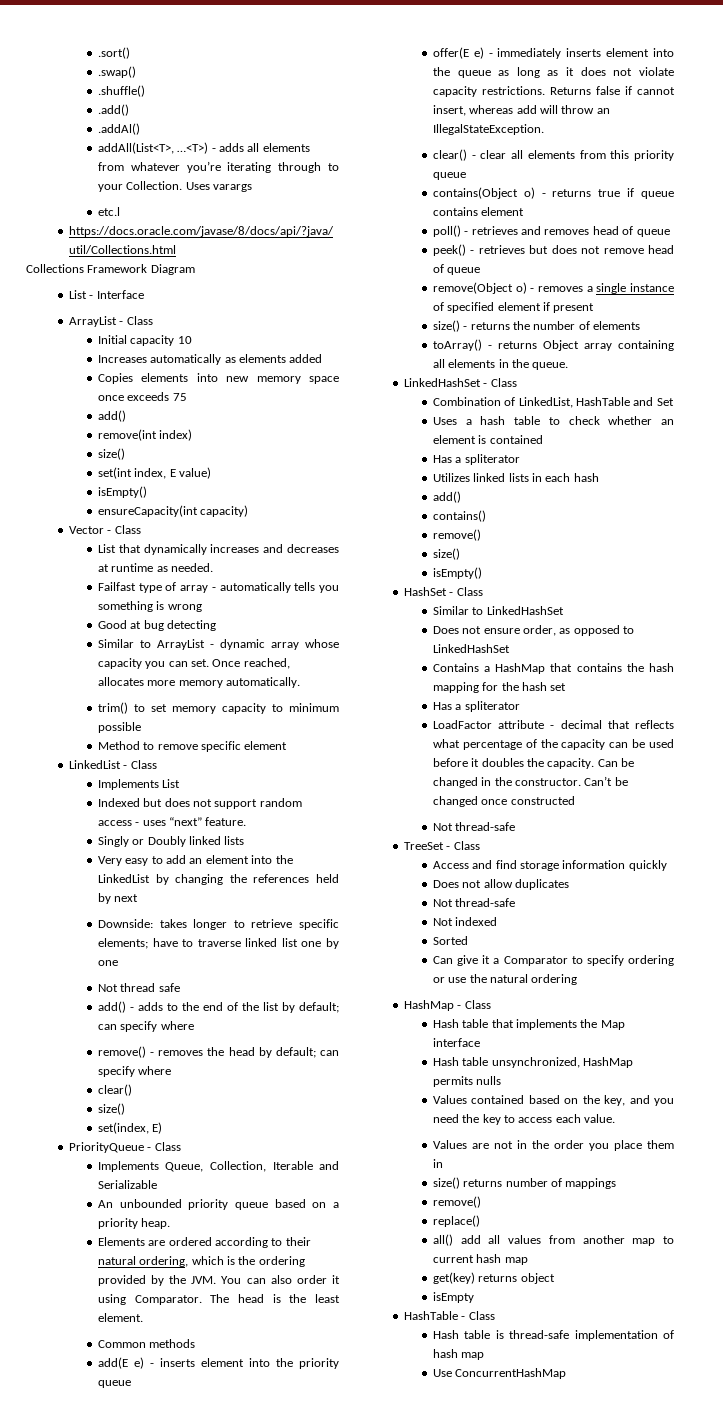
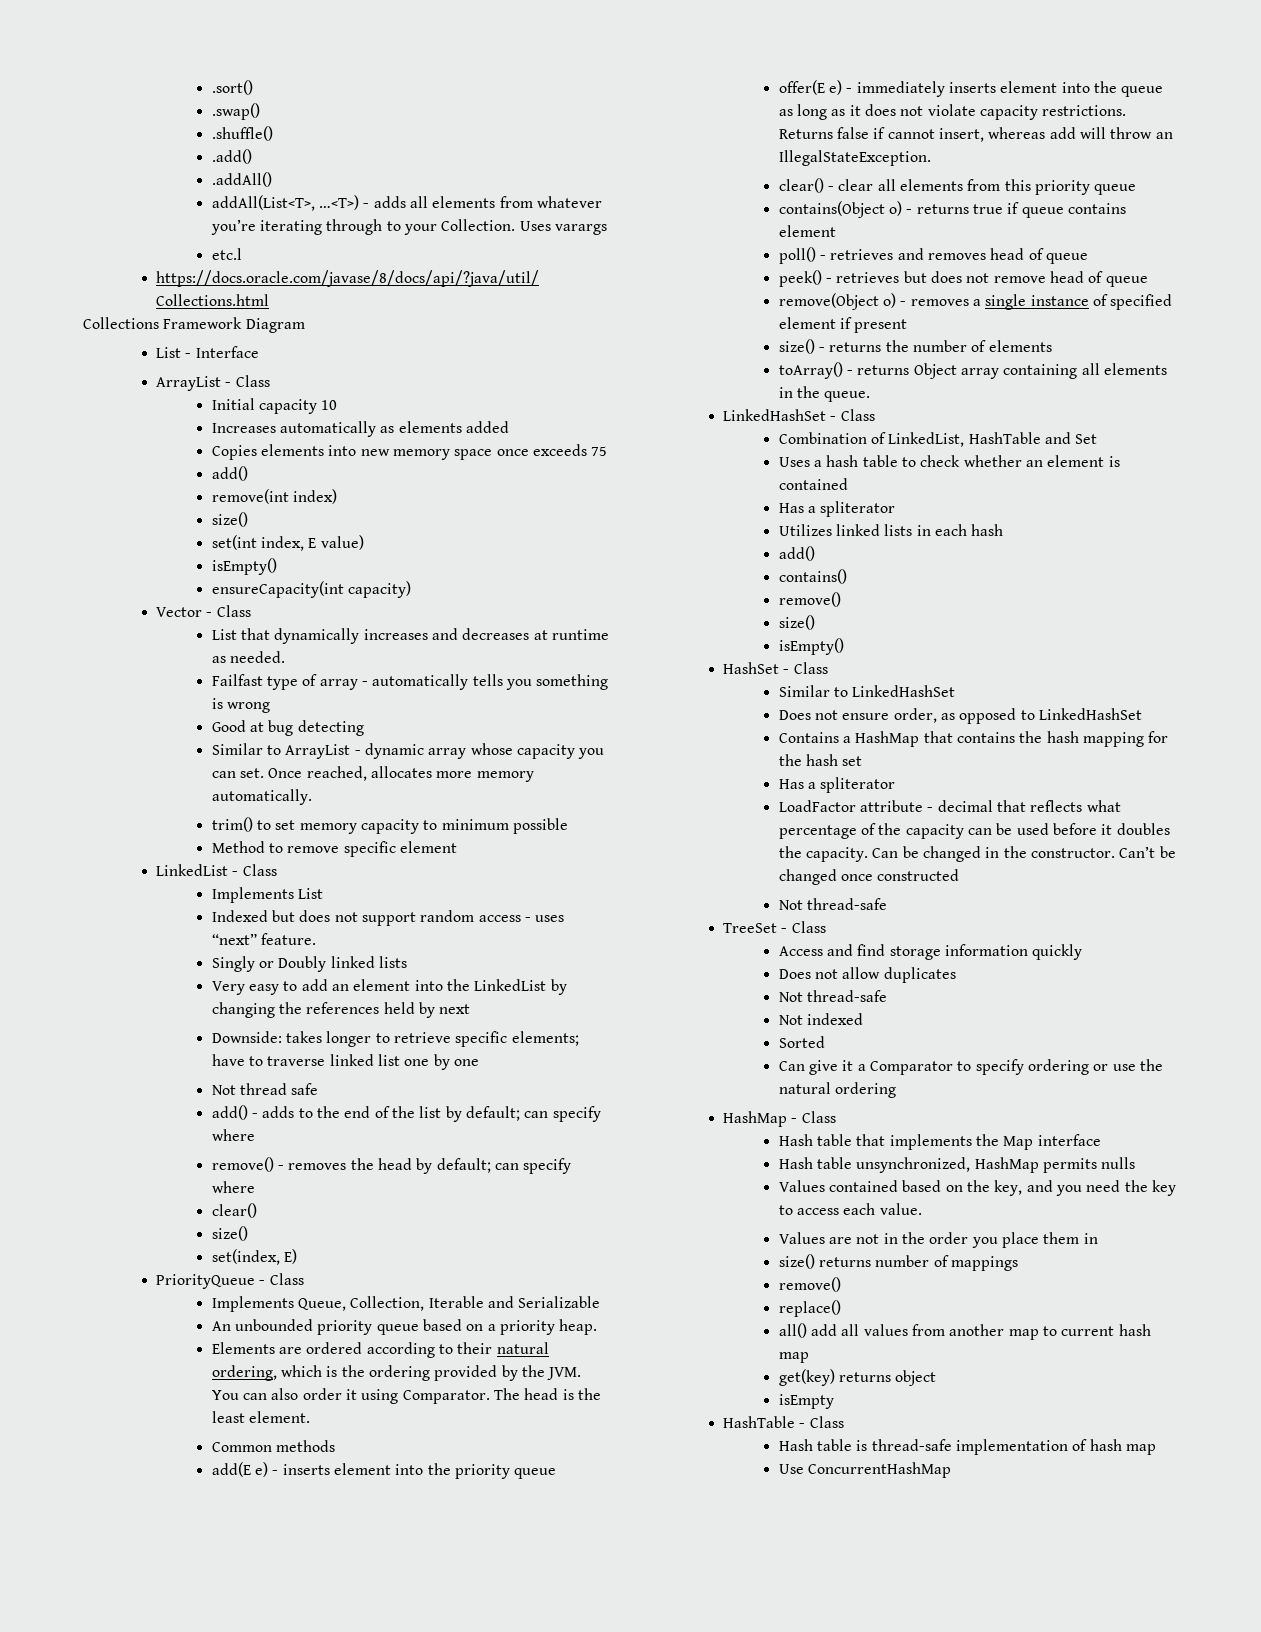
[97,123,140,135] .addAl() -> [211,172,272,187] .addAll()

